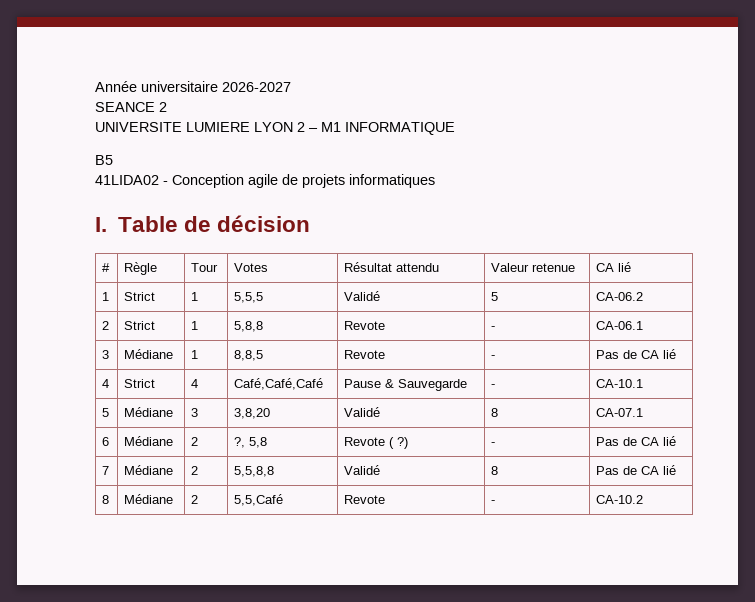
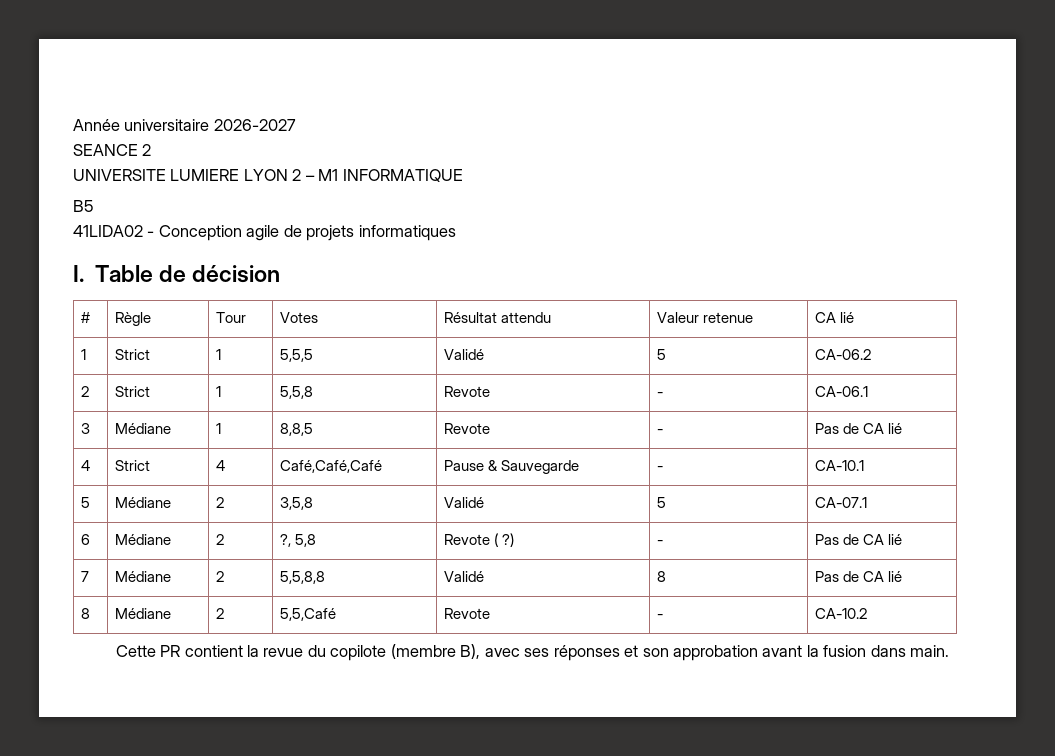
[233,321,263,332] 5,8,8 -> [279,386,313,399] 5,5,8
[190,408,198,417] [233,408,270,419] [343,407,380,417] [490,408,498,417] 3 | 3,8,20 | Validé | 8 -> [215,497,224,508] [279,497,313,510] [443,497,484,508] [656,497,666,508] 2 | 3,5,8 | Validé | 5
(643, 499) none -> [115,644,950,661] // Cette PR contient la revue du copilote (membre B), avec ses réponses et son approbation avant la fusion dans main.

